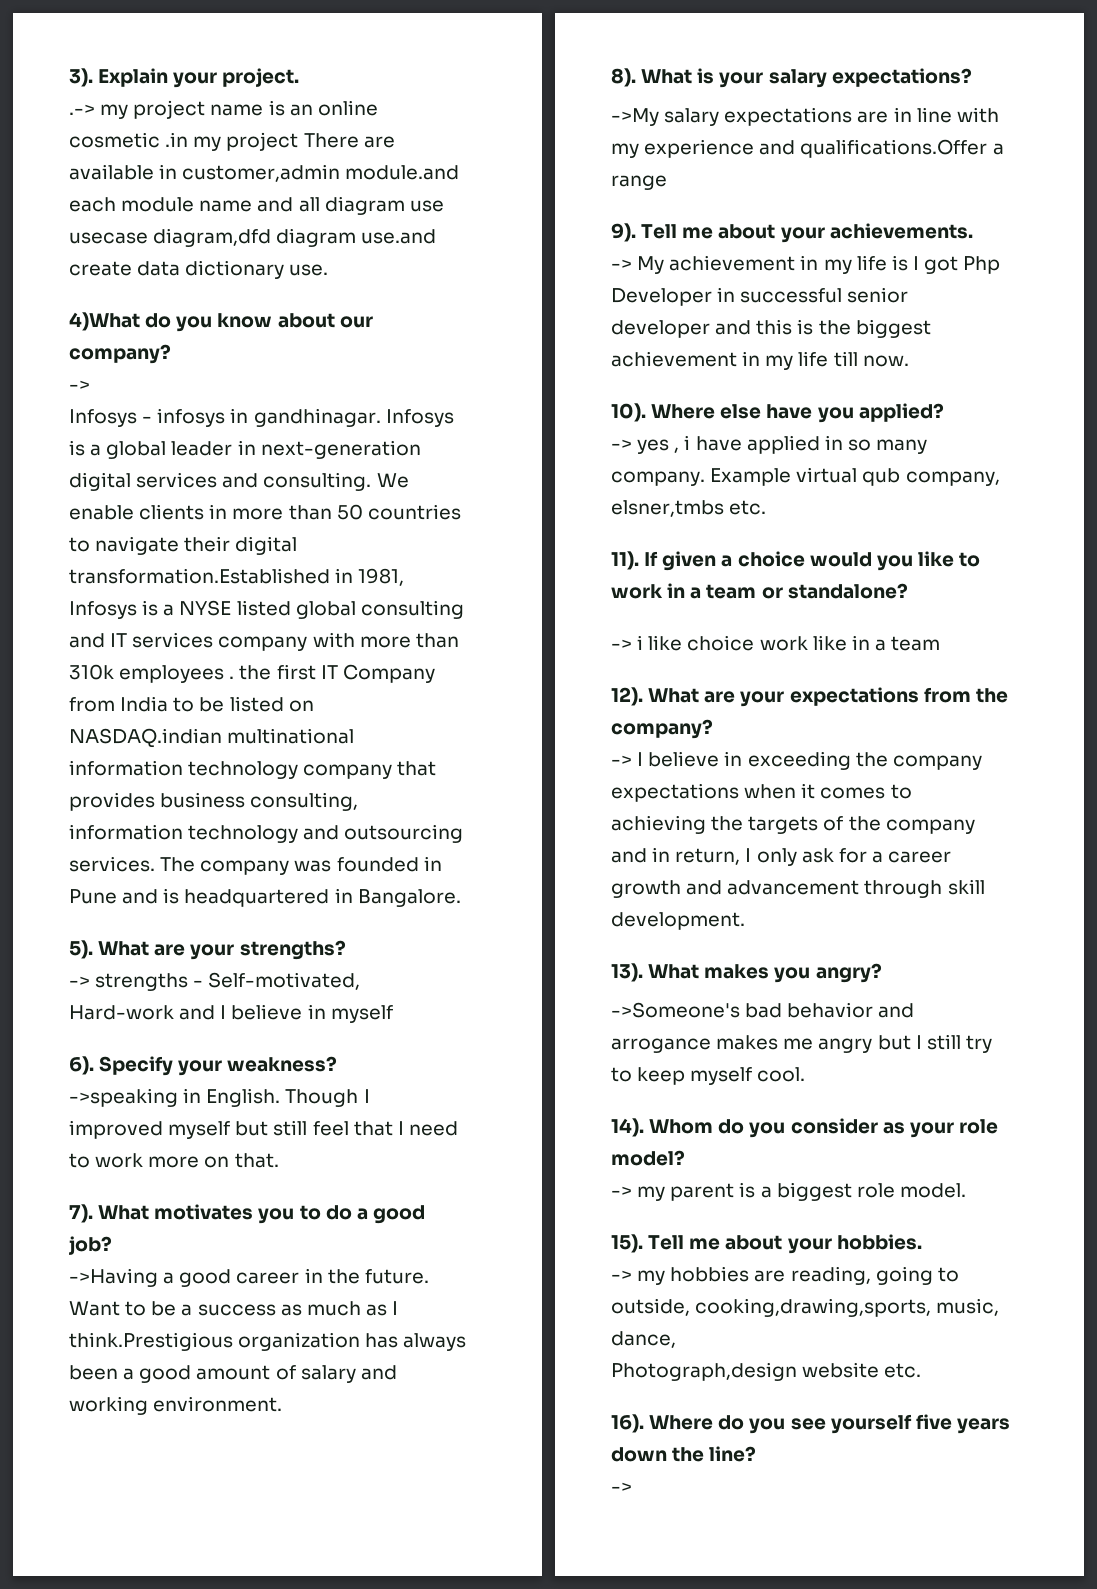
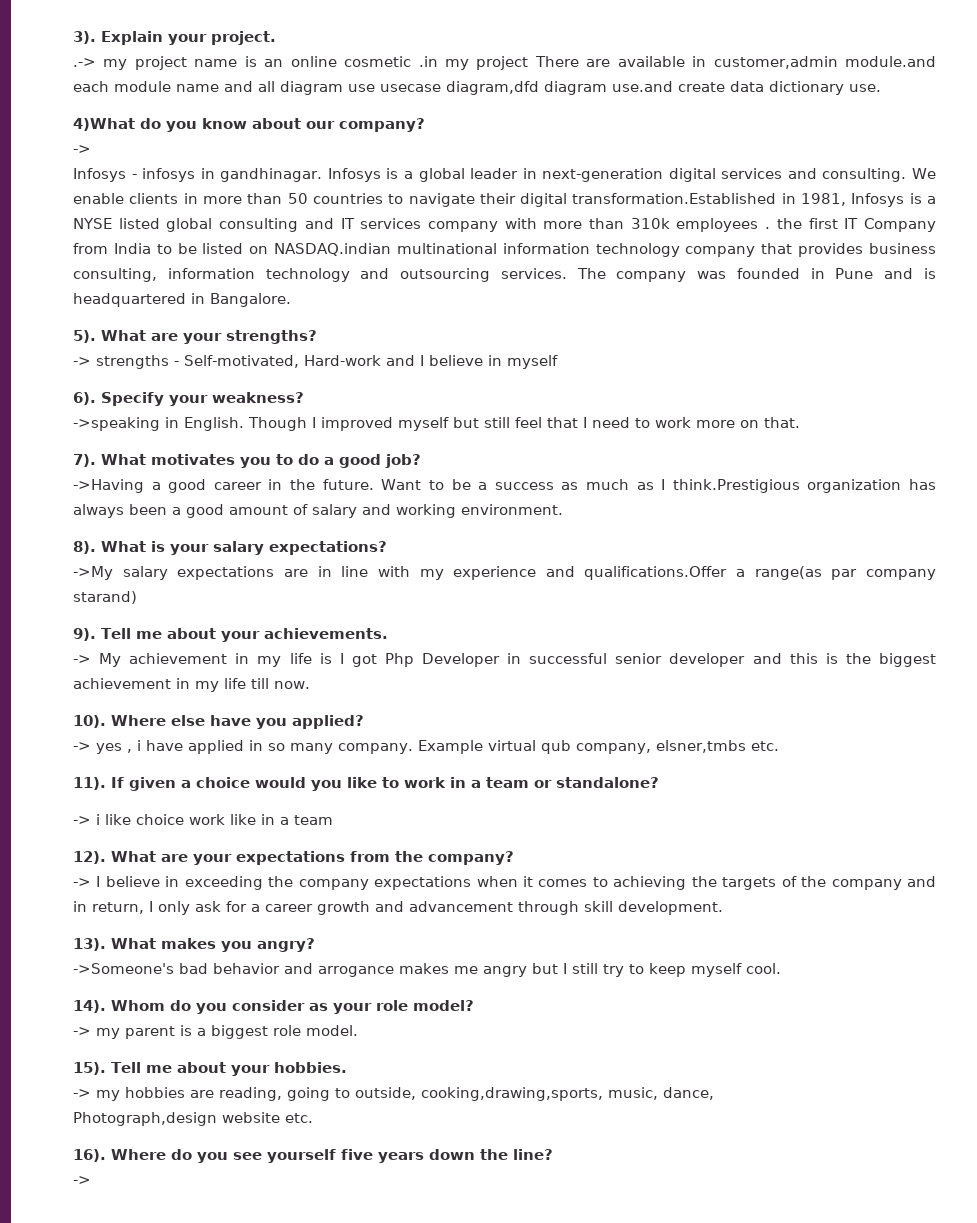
[611,175,667,190] range -> [754,566,936,580] [73,591,137,604] range(as par company starand)

